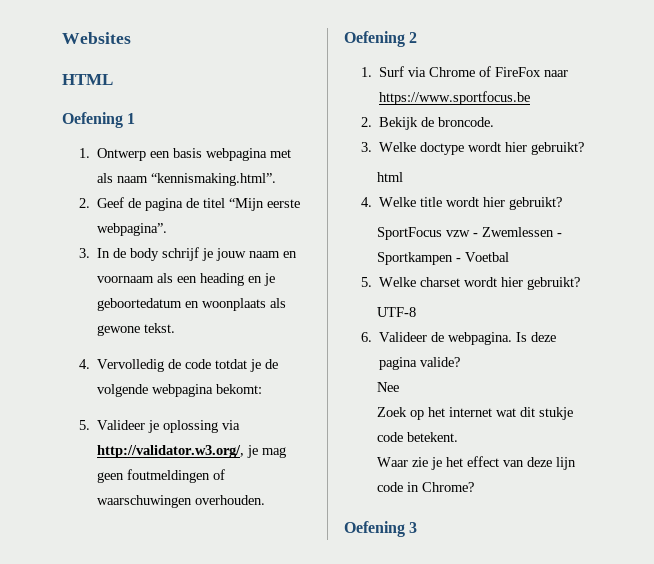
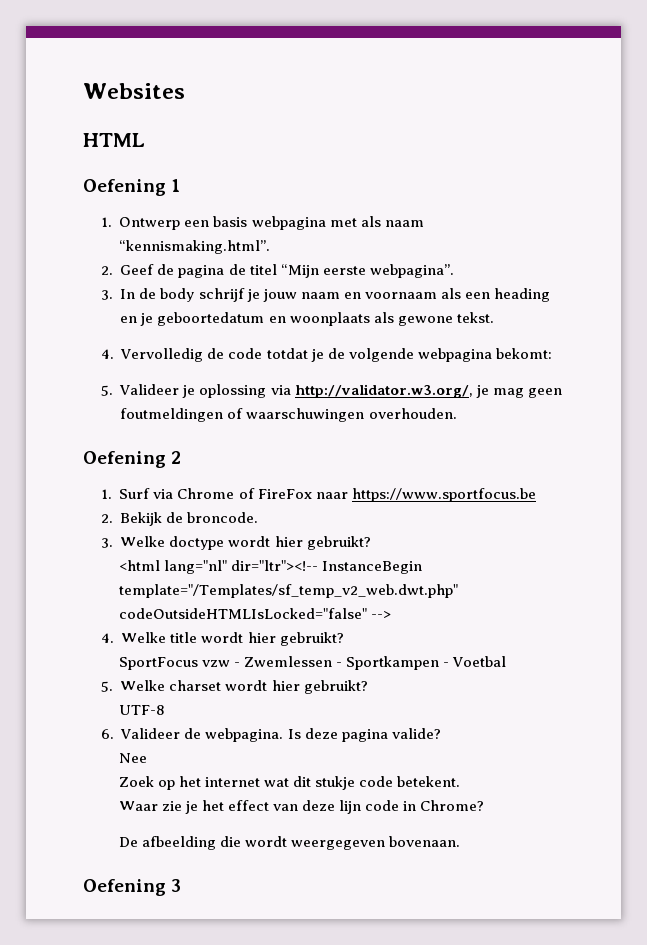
[377,172,404,182] html -> [118,560,422,574] [118,584,458,598] [118,608,391,619] <html lang="nl" dir="ltr"><!-- InstanceBegin template="/Templates/sf_temp_v2_web.dwt.php" codeOutsideHTMLIsLocked="false" -->
(475, 487) none -> [118,836,461,850] // De afbeelding die wordt weergegeven bovenaan.

